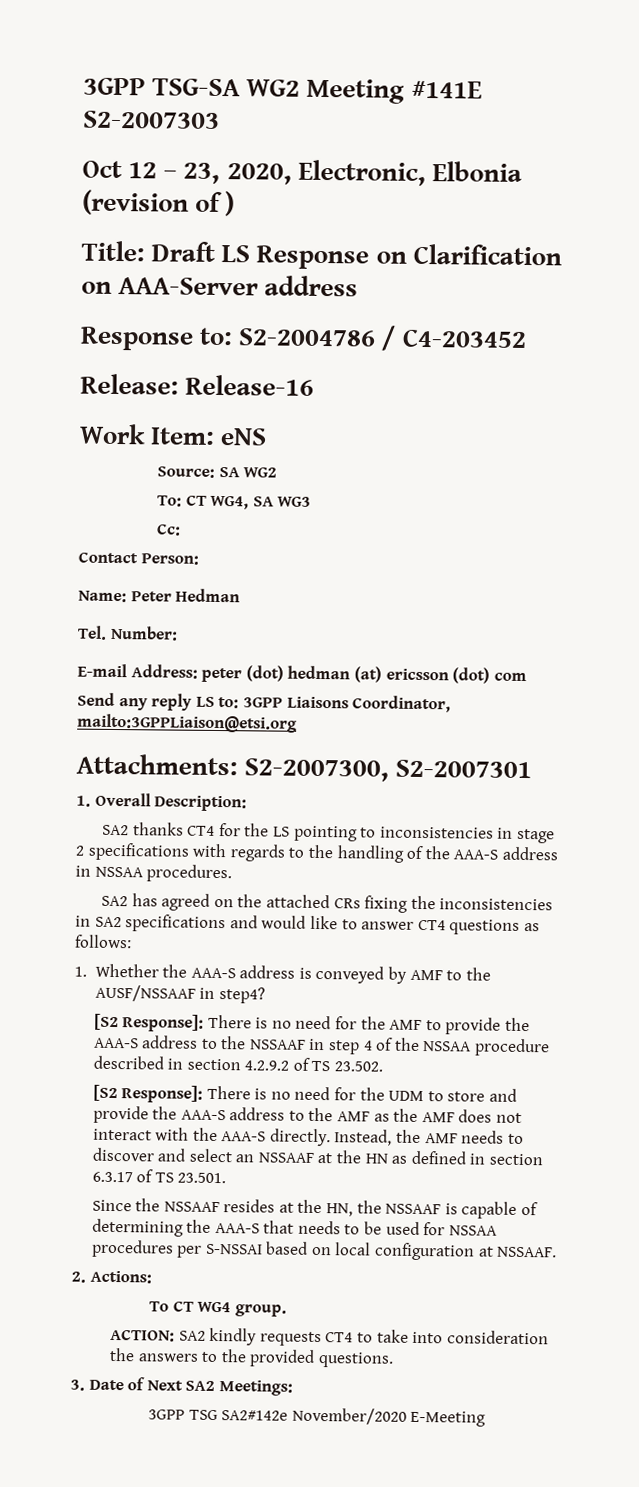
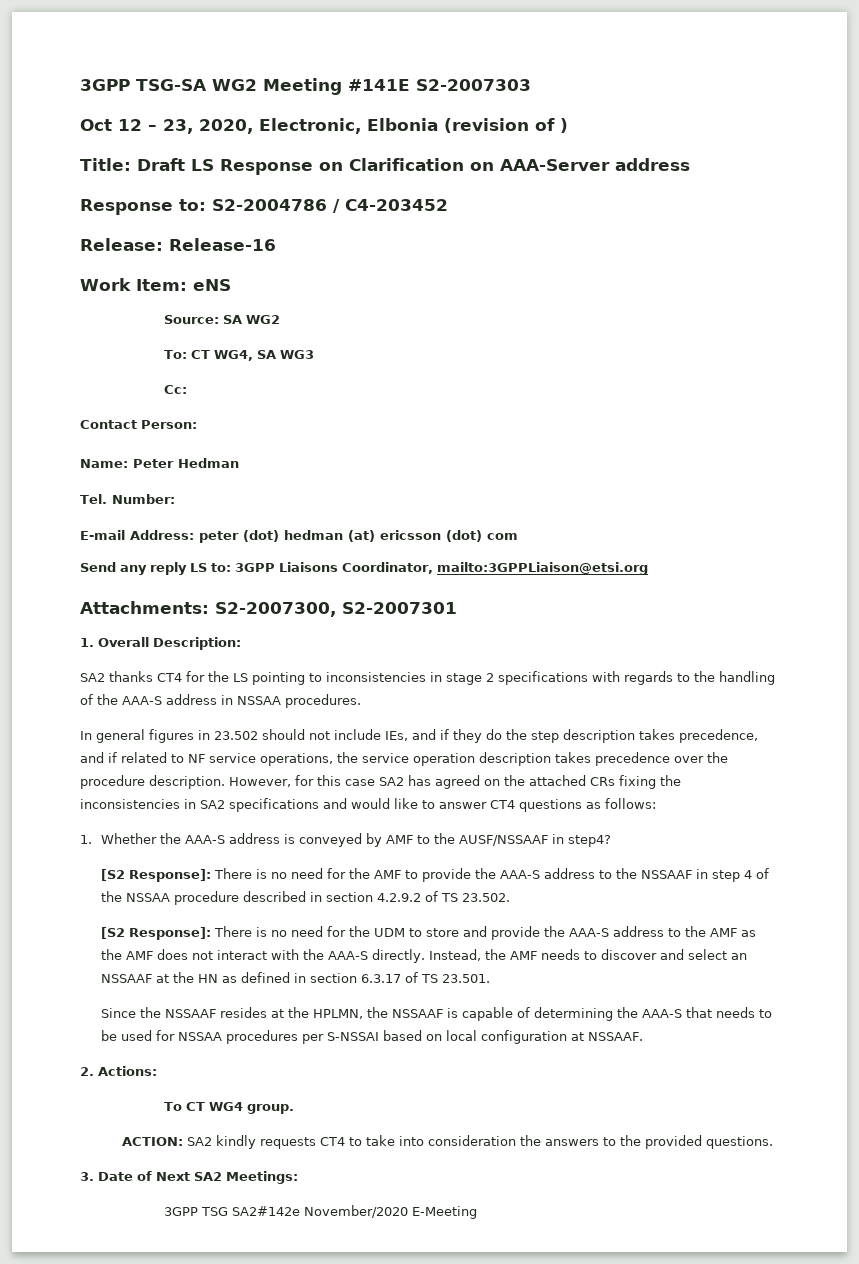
(233, 873) none -> [80,729,758,743] [80,752,728,766] [80,775,375,789] In general figures in 23.502 should not include IEs, and if they do the step description takes precedence, and if related to NF service operations, the service operation description takes precedence over the procedure description. However, for this case
[326,1203,354,1217] HN, -> [313,1009,364,1019] HPLMN,

